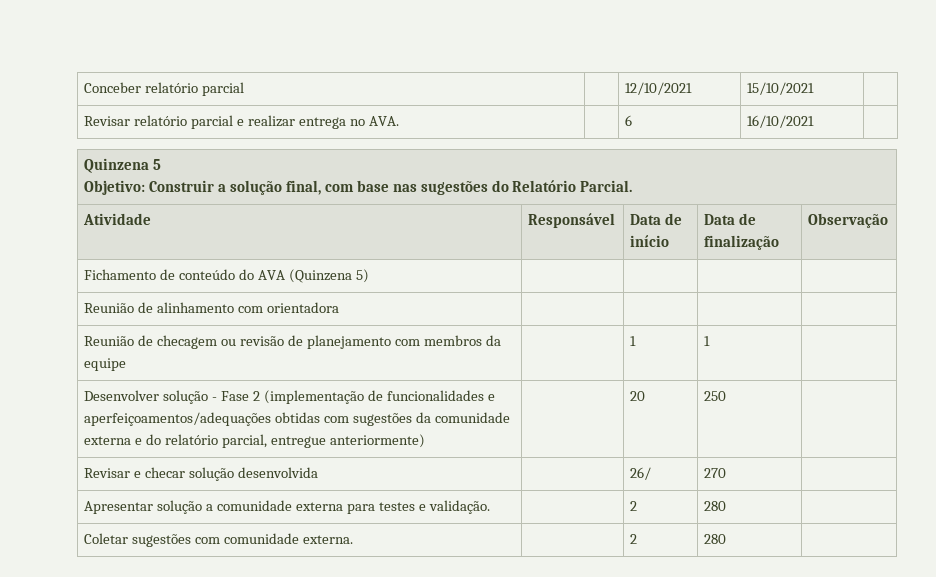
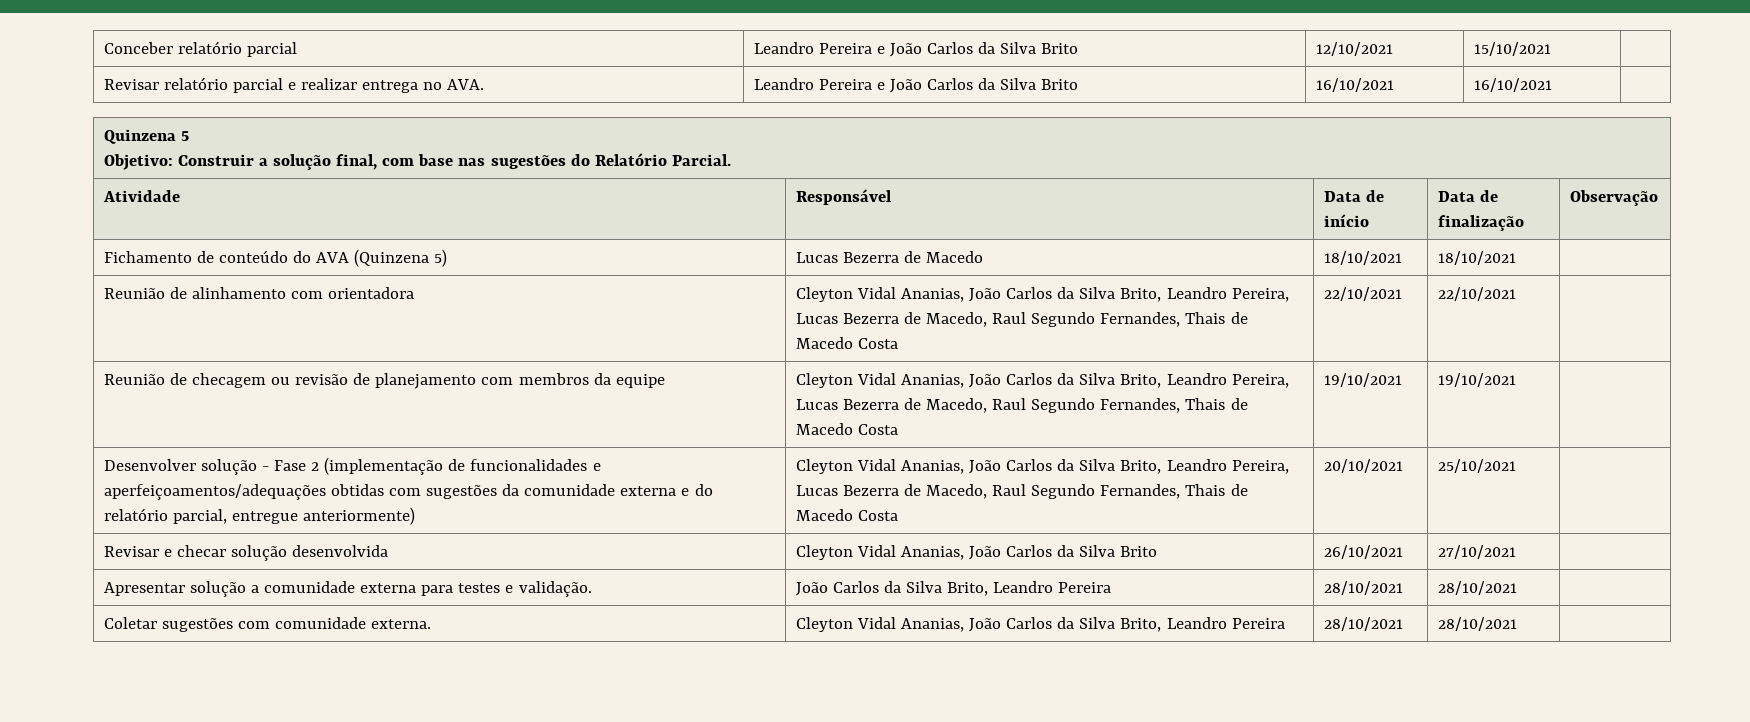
(245, 89) none -> [753,42,1079,57] Leandro Pereira e João Carlos da Silva Brito
[625,115,633,126] | 6 -> [753,78,1079,93] [1315,78,1394,92] Leandro Pereira e João Carlos da Silva Brito | 16/10/2021
(369, 276) | | -> [795,251,983,263] [1323,251,1402,265] [1437,251,1516,265] Lucas Bezerra de Macedo | 18/10/2021 | 18/10/2021
(339, 307) | | -> [795,287,1289,302] [795,312,1248,327] [795,337,898,349] [1323,287,1402,301] [1437,287,1516,301] Cleyton Vidal Ananias, João Carlos da Silva Brito, Leandro Pereira, Lucas Bezerra de Macedo, Raul Segundo Fernandes, Thais de Macedo Costa | 22/10/2021 | 22/10/2021
[630,336,637,346] [704,336,711,346] | 1 | 1 -> [795,373,1289,388] [795,398,1248,413] [795,423,898,435] [1323,373,1402,387] [1437,373,1516,387] Cleyton Vidal Ananias, João Carlos da Silva Brito, Leandro Pereira, Lucas Bezerra de Macedo, Raul Segundo Fernandes, Thais de Macedo Costa | 19/10/2021 | 19/10/2021
[630,391,646,401] [704,391,727,401] | 20 | 250 -> [795,459,1289,474] [795,484,1248,499] [795,509,898,521] [1323,459,1403,473] [1437,459,1516,473] Cleyton Vidal Ananias, João Carlos da Silva Brito, Leandro Pereira, Lucas Bezerra de Macedo, Raul Segundo Fernandes, Thais de Macedo Costa | 20/10/2021 | 25/10/2021
[630,467,652,480] [704,468,727,478] | 26/ | 270 -> [795,545,1158,560] [1323,545,1403,559] [1437,545,1516,559] Cleyton Vidal Ananias, João Carlos da Silva Brito | 26/10/2021 | 27/10/2021
[630,501,638,511] [704,501,727,511] | 2 | 280 -> [795,581,1112,596] [1323,581,1403,595] [1437,581,1517,595] João Carlos da Silva Brito, Leandro Pereira | 28/10/2021 | 28/10/2021
[630,534,638,544] [704,534,727,544] | 2 | 280 -> [795,617,1285,632] [1323,617,1403,631] [1437,617,1517,631] Cleyton Vidal Ananias, João Carlos da Silva Brito, Leandro Pereira | 28/10/2021 | 28/10/2021

